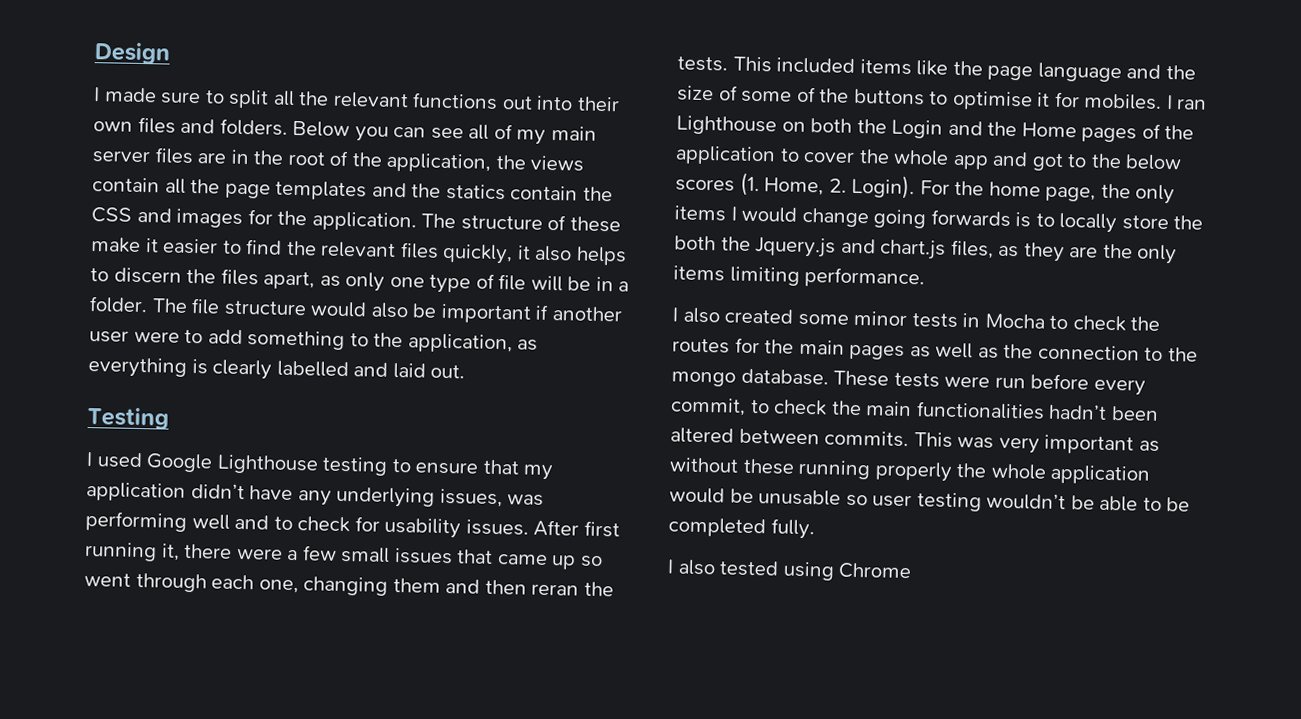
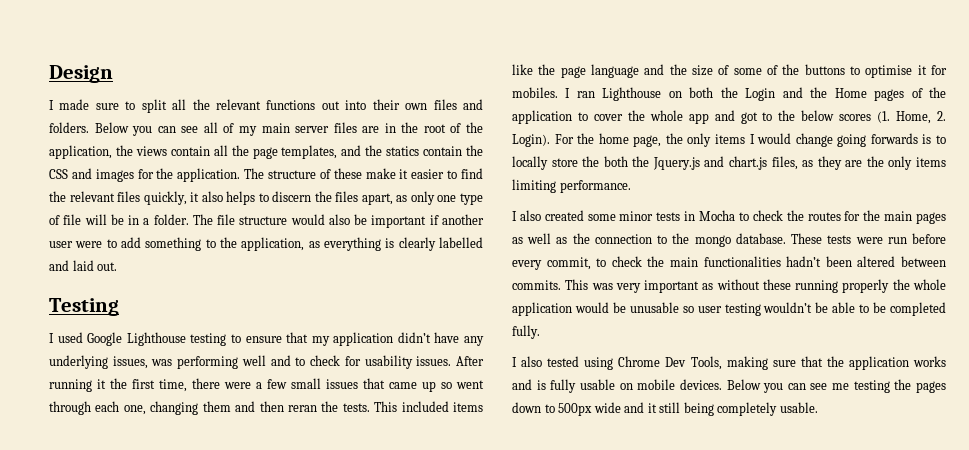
[275,180,368,201] templates -> [281,145,338,159] templates,
[583,520,620,538] [84,541,180,562] first running it, -> [49,378,187,392] running it the first time,
(913, 571) none -> [665,356,946,370] [512,379,947,393] [512,402,818,416] Dev Tools, making sure that the application works and is fully usable on mobile devices. Below you can see me testing the pages down to 500px wide and it still being completely usable.

